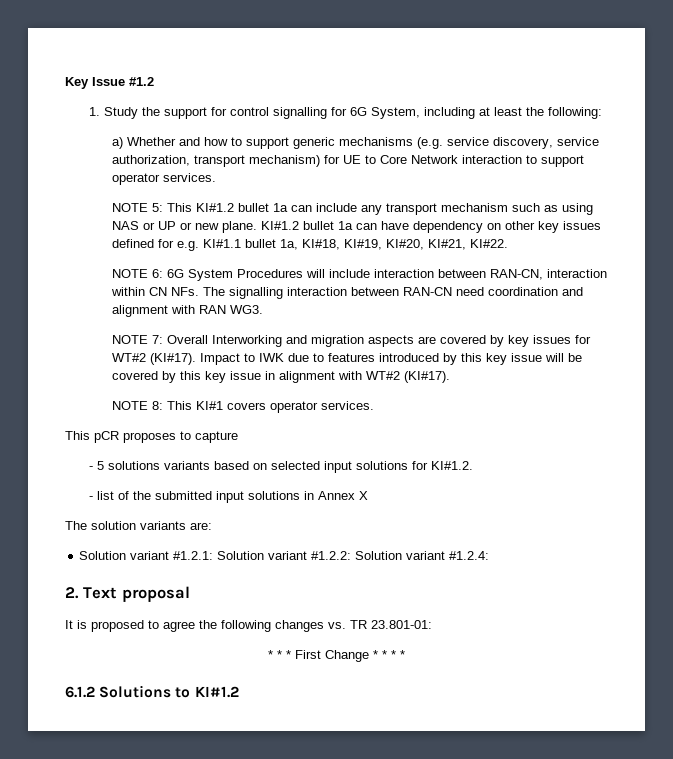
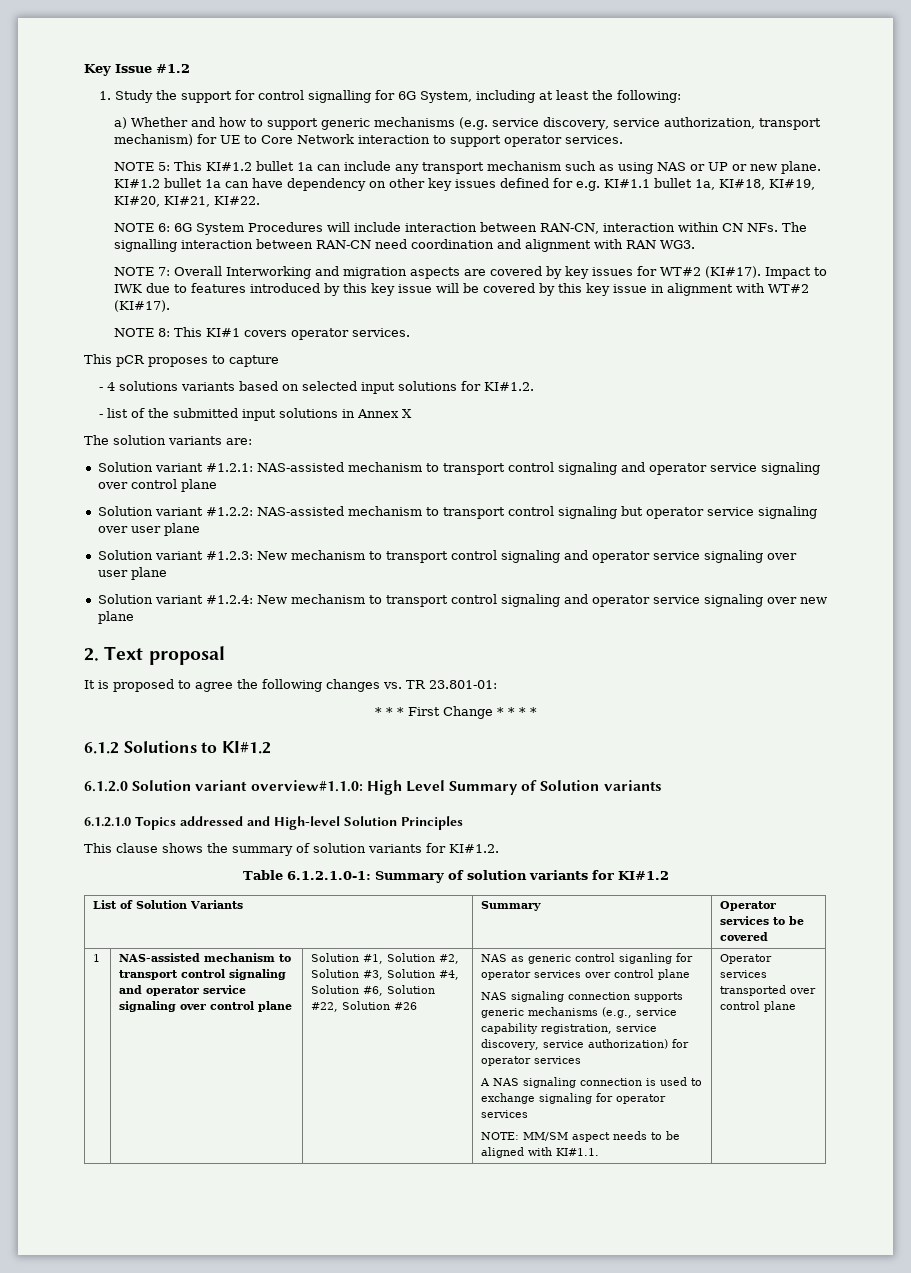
[96,461,104,470] 5 -> [106,382,115,391] 4
[217,551,490,560] Solution variant #1.2.2: Solution variant #1.2.4: -> [256,462,820,475] [97,479,217,492] [97,506,817,519] [97,523,200,536] [97,550,797,563] [97,567,167,580] [97,594,827,607] [97,611,134,624] NAS-assisted mechanism to transport control signaling and operator service signaling over control plane // Solution variant #1.2.2: NAS-assisted mechanism to transport control signaling but operator service signaling over user plane // Solution variant #1.2.3: New mechanism to transport control signaling and operator service signaling over user plane // Solution variant #1.2.4: New mechanism to transport control signaling and operator service signaling over new plane
(239, 692) none -> [84,780,662,795] [84,816,463,830] [84,843,499,856] [242,870,669,883] [93,900,244,909] [481,901,542,911] [720,901,777,911] [720,916,805,925] [720,932,769,941] [93,954,101,962] [119,953,292,962] [119,969,287,980] [119,985,247,996] [119,1001,293,1012] [311,953,460,964] [311,969,460,980] [311,985,436,996] [311,1001,418,1012] [481,953,694,964] [481,969,691,980] [481,991,684,1002] [481,1007,678,1018] [481,1023,658,1034] [481,1039,690,1050] [481,1056,582,1066] [480,1077,703,1088] [481,1093,667,1104] [481,1110,529,1118] [481,1131,681,1142] [481,1147,600,1158] [720,954,773,964] [720,970,768,978] [720,985,817,996] [720,1001,797,1012] // 6.1.2.0 Solution variant overview#1.1.0: High Level Summary of Solution variants // 6.1.2.1.0 Topics addressed and High-level Solution Principles // This clause shows the summary of solution variants for KI#1.2. // Table 6.1.2.1.0-1: Summary of solution variants for KI#1.2 // List of Solution Variants | Summary | Operator services to be covered // 1 | NAS-assisted mechanism to transport control signaling and operator service signaling over control plane | Solution #1, Solution #2, Solution #3, Solution #4, Solution #6, Solution #22, Solution #26 | NAS as generic control siganling for operator services over control plane // NAS signaling connection supports generic mechanisms (e.g., service capability registration, service discovery, service authorization) for operator services // A NAS signaling connection is used to exchange signaling for operator services // NOTE: MM/SM aspect needs to be aligned with KI#1.1. | Operator services transported over control plane

